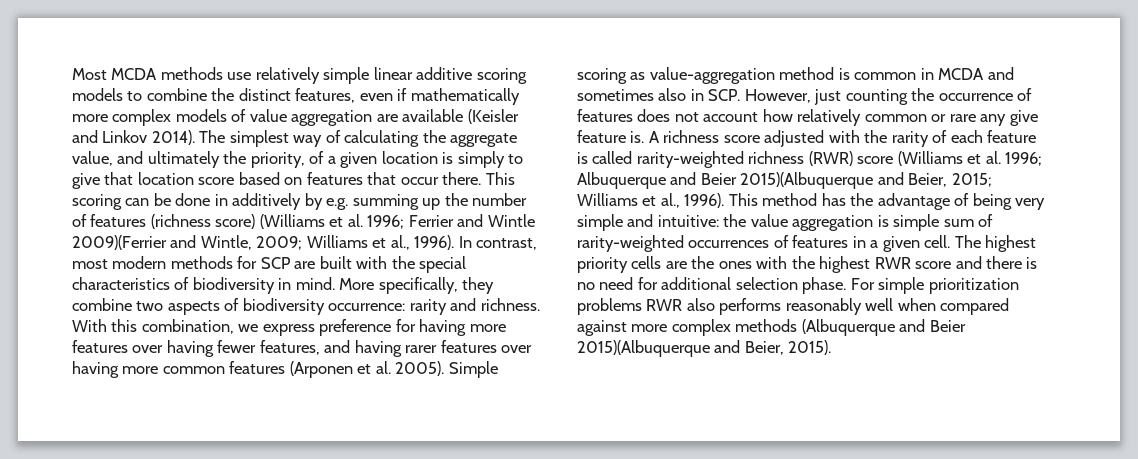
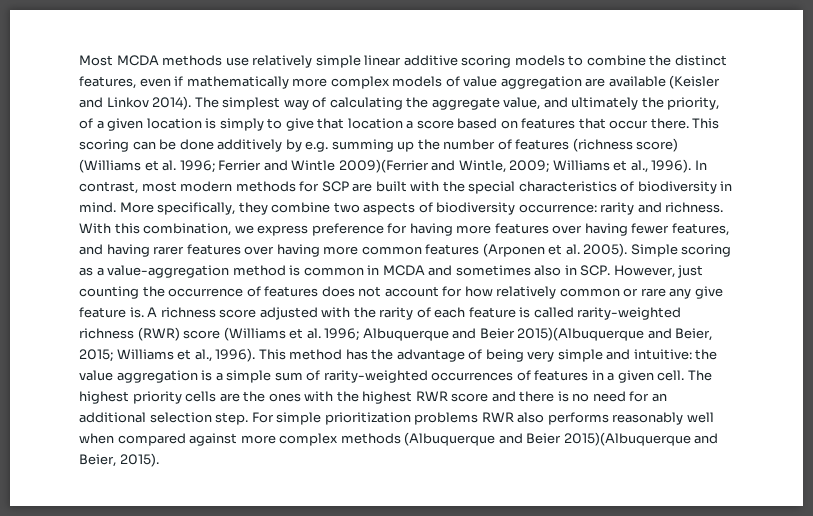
(194, 178) none -> [406,120,414,129] a
[214,194,228,206] in -> (214, 144) none
(646, 76) none -> [96,267,104,276] a
(759, 117) none -> [442,286,463,297] for
(889, 221) none -> [215,372,223,381] a
(658, 283) none -> [651,393,667,402] an
[802,277,847,294] phase. -> [215,412,249,425] step.

